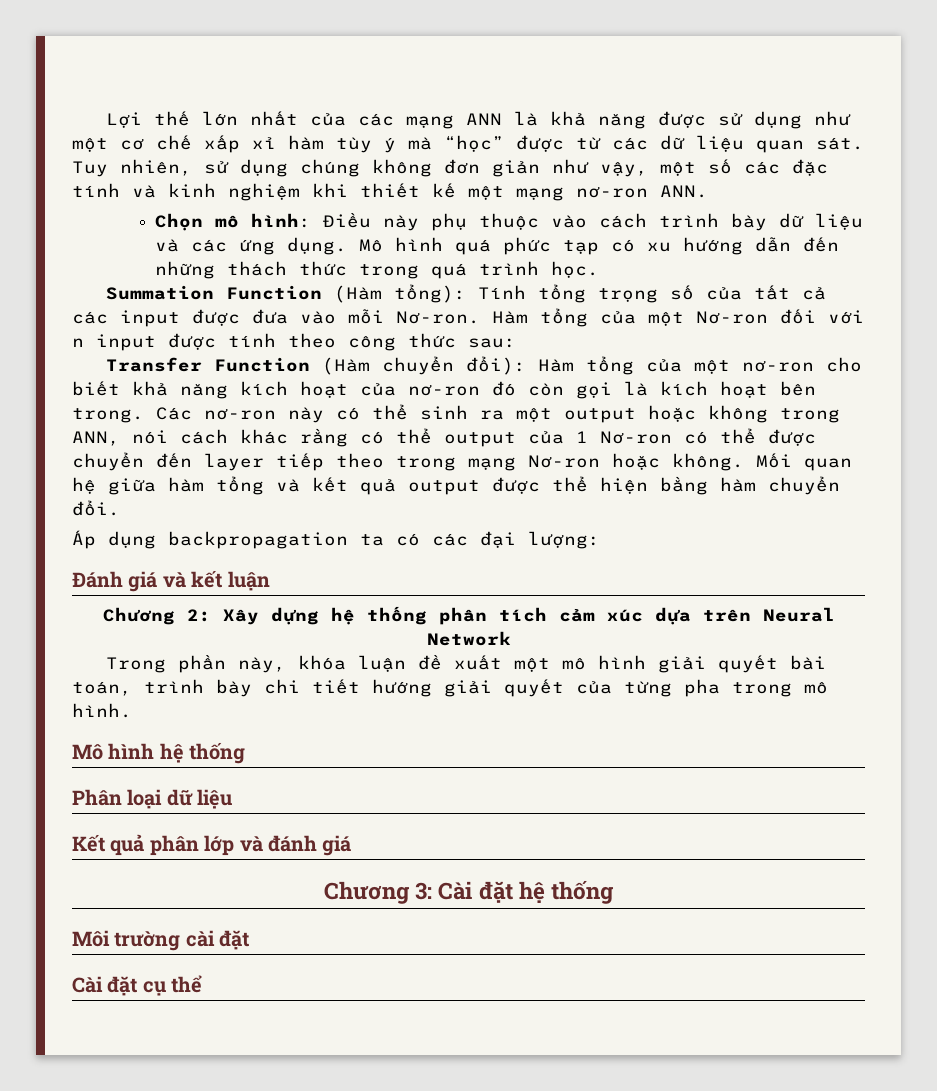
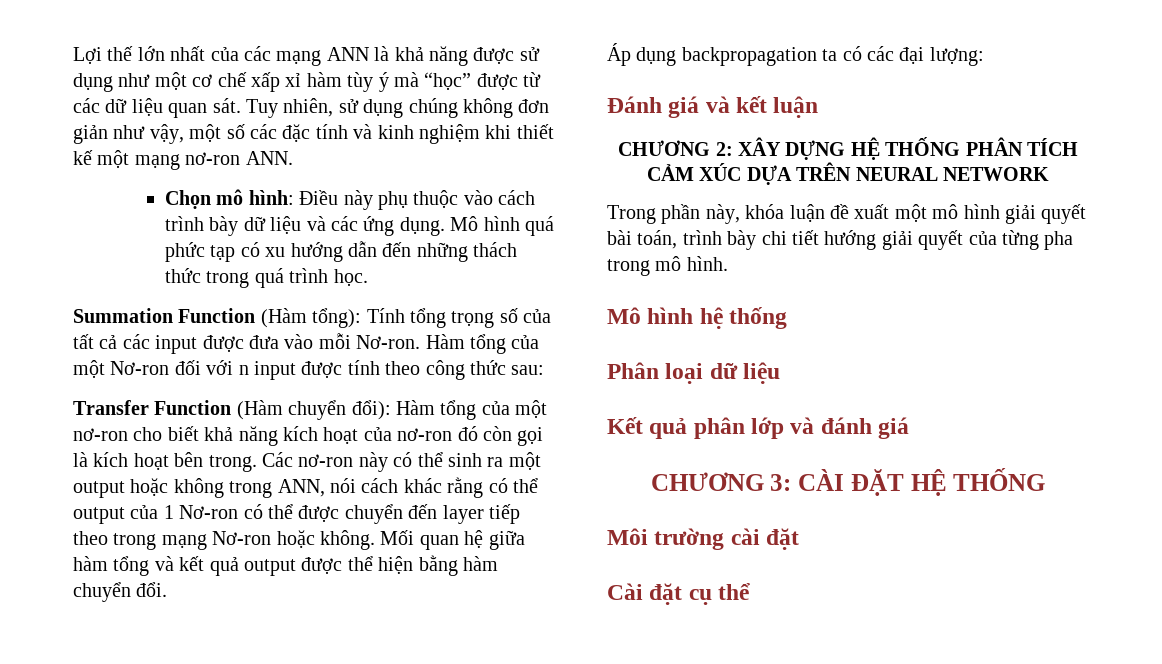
[102,606,835,625] [426,631,511,646] Chương 2: Xây dựng hệ thống phân tích cảm xúc dựa trên Neural Network -> [618,137,1078,160] [647,162,1049,185] CHƯƠNG 2: XÂY DỰNG HỆ THỐNG PHÂN TÍCH CẢM XÚC DỰA TRÊN NEURAL NETWORK
[324,880,614,904] Chương 3: Cài đặt hệ thống -> [650,468,1046,496] CHƯƠNG 3: CÀI ĐẶT HỆ THỐNG

